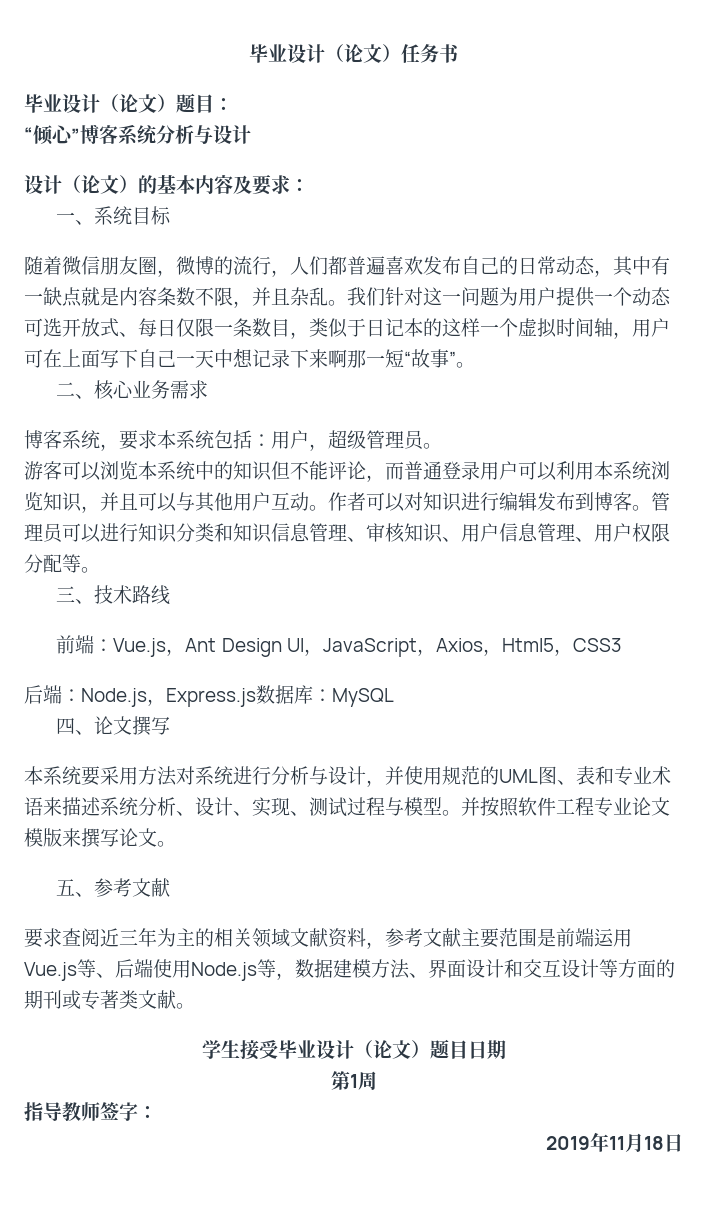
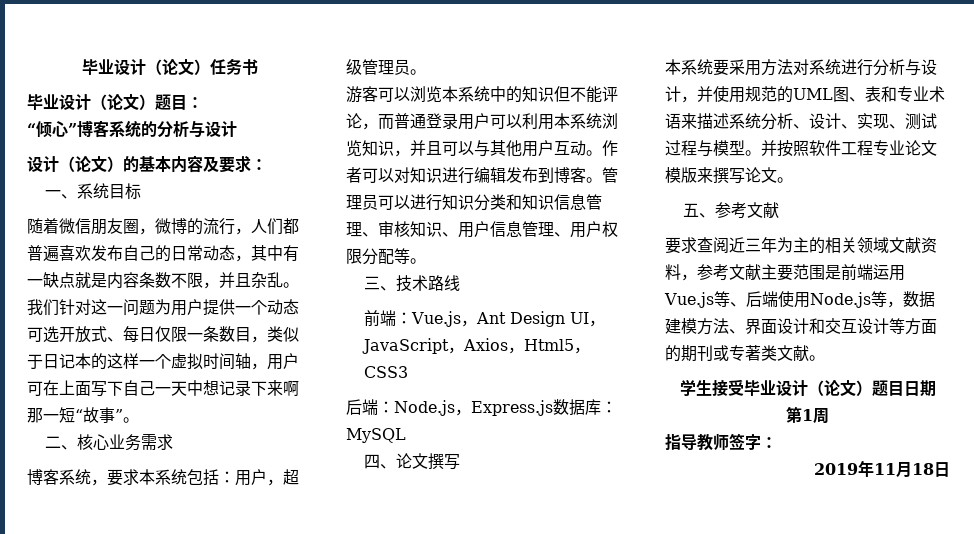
(157, 134) none -> [141,121,157,137] 的

